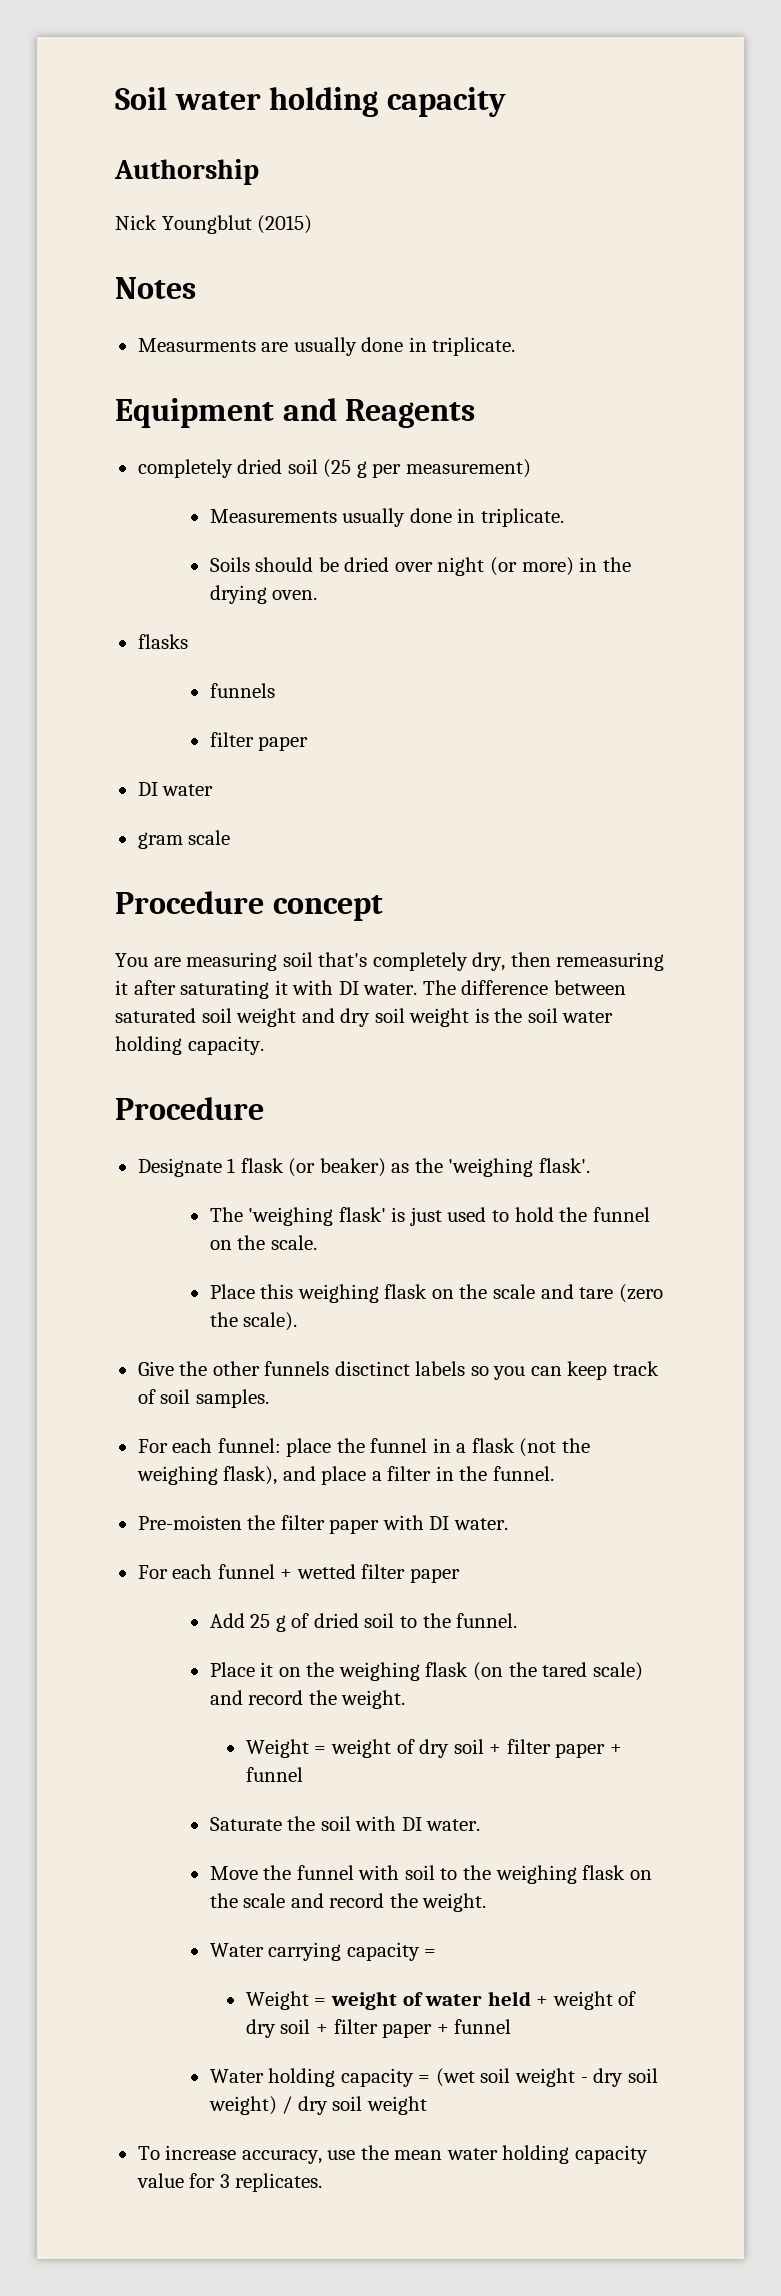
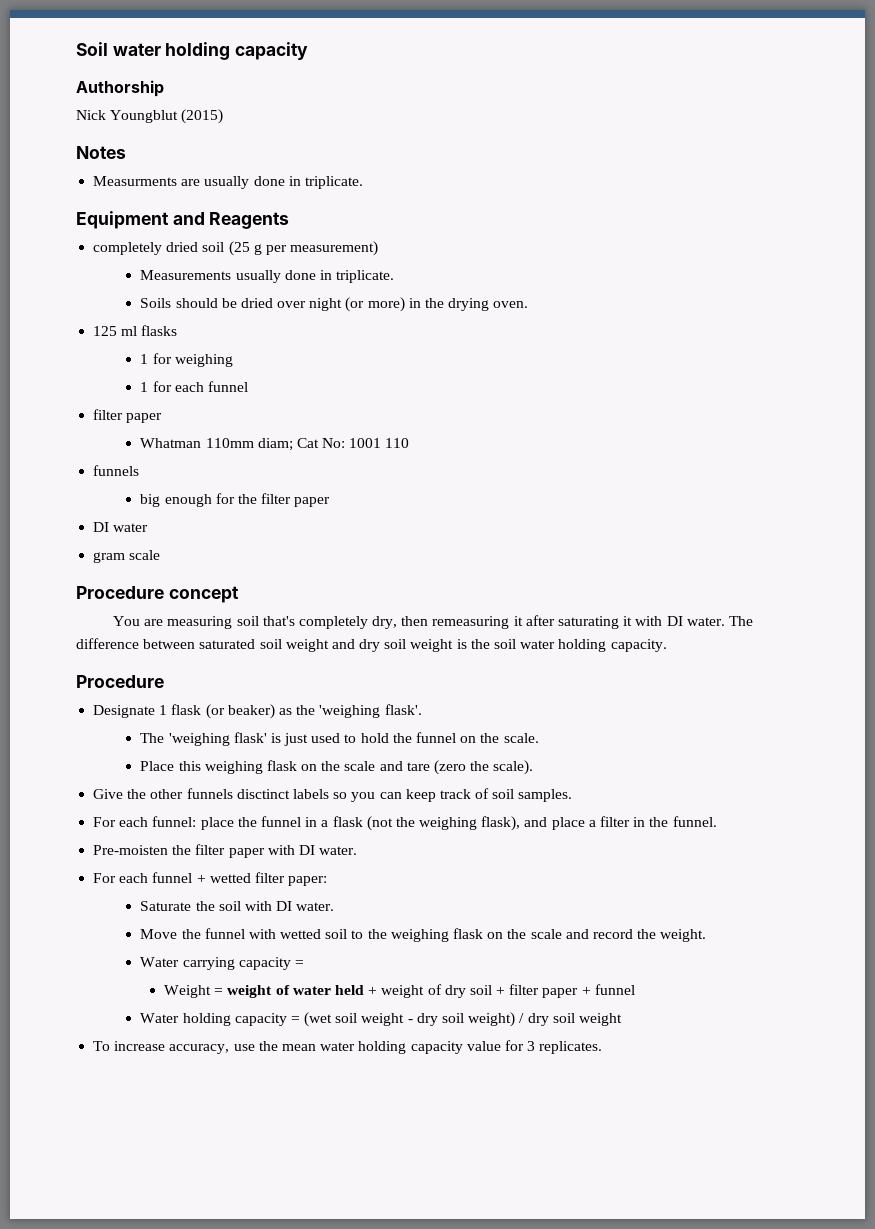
(318, 595) none -> [93,326,138,336] 125 ml
[209,683,275,698] funnels // -> [140,353,233,367] [140,381,248,392] [93,409,163,423] [140,438,410,451] [93,465,140,476] [140,493,257,507] 1 for weighing // 1 for each funnel // filter paper // Whatman 110mm diam; Cat No: 1001 110 // funnels // big enough for the
[409,1568,460,1583] [209,1613,518,1632] [209,1662,643,1681] [209,1690,406,1709] [245,1739,622,1758] [245,1767,303,1782] paper // Add 25 g of dried soil to the funnel. // Place it on the weighing flask (on the tared scale) and record the weight. // Weight = weight of dry soil + filter paper + funnel -> [288,876,328,886] paper:
(400, 1872) none -> [280,929,322,939] wetted

